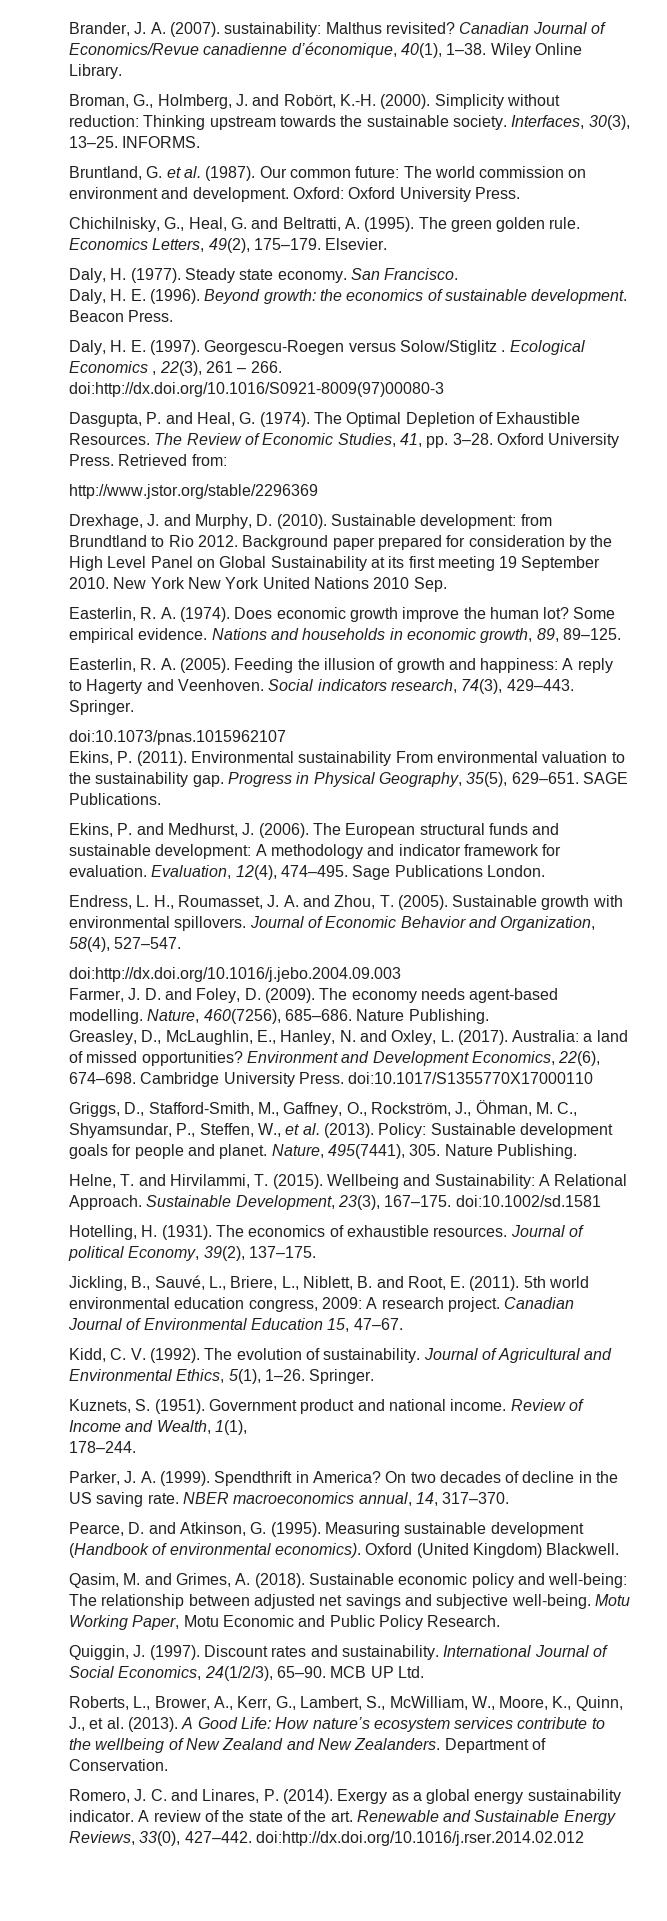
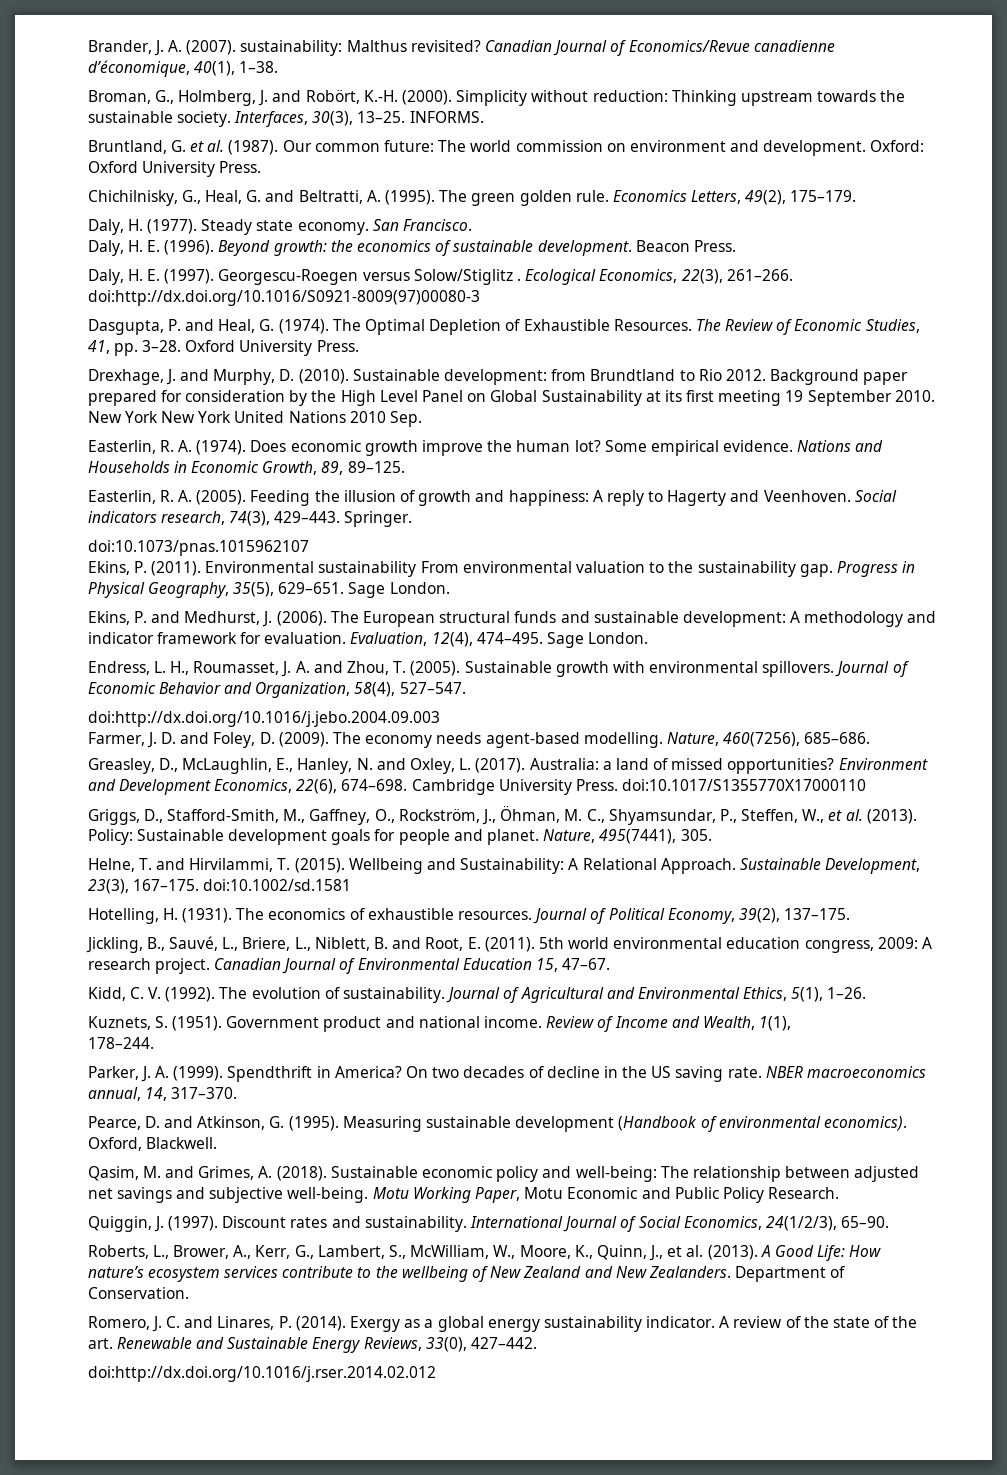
[490,43,582,58] [68,64,122,79] Wiley Online Library. -> (279, 67) none
[325,238,388,250] Elsevier. -> (857, 196) none
[68,361,282,376] Economics , 22(3), 261 – 266. -> [599,269,793,284] Economics, 22(3), 261–266.
[118,454,227,466] [68,484,318,499] Retrieved from: // http://www.jstor.org/stable/2296369 -> (359, 346) none
[302,628,533,643] households in economic growth, -> [87,461,318,475] Households in Economic Growth,
[582,772,628,784] [68,793,161,805] SAGE Publications. -> [348,582,450,598] Sage London.
[394,865,483,877] Publications -> (584, 640) none
[356,1009,489,1024] Nature Publishing. -> (871, 738) none
[444,1144,577,1159] Nature Publishing. -> (712, 835) none
[67,1246,124,1261] political -> [608,908,665,920] Political
[309,1369,375,1384] Springer. -> (867, 993) none
[365,1543,542,1558] Oxford (United Kingdom) -> [87,1137,142,1151] Oxford,
[330,1666,424,1678] MCB UP Ltd. -> (890, 1222) none
(252, 1837) none -> (537, 1343) //

